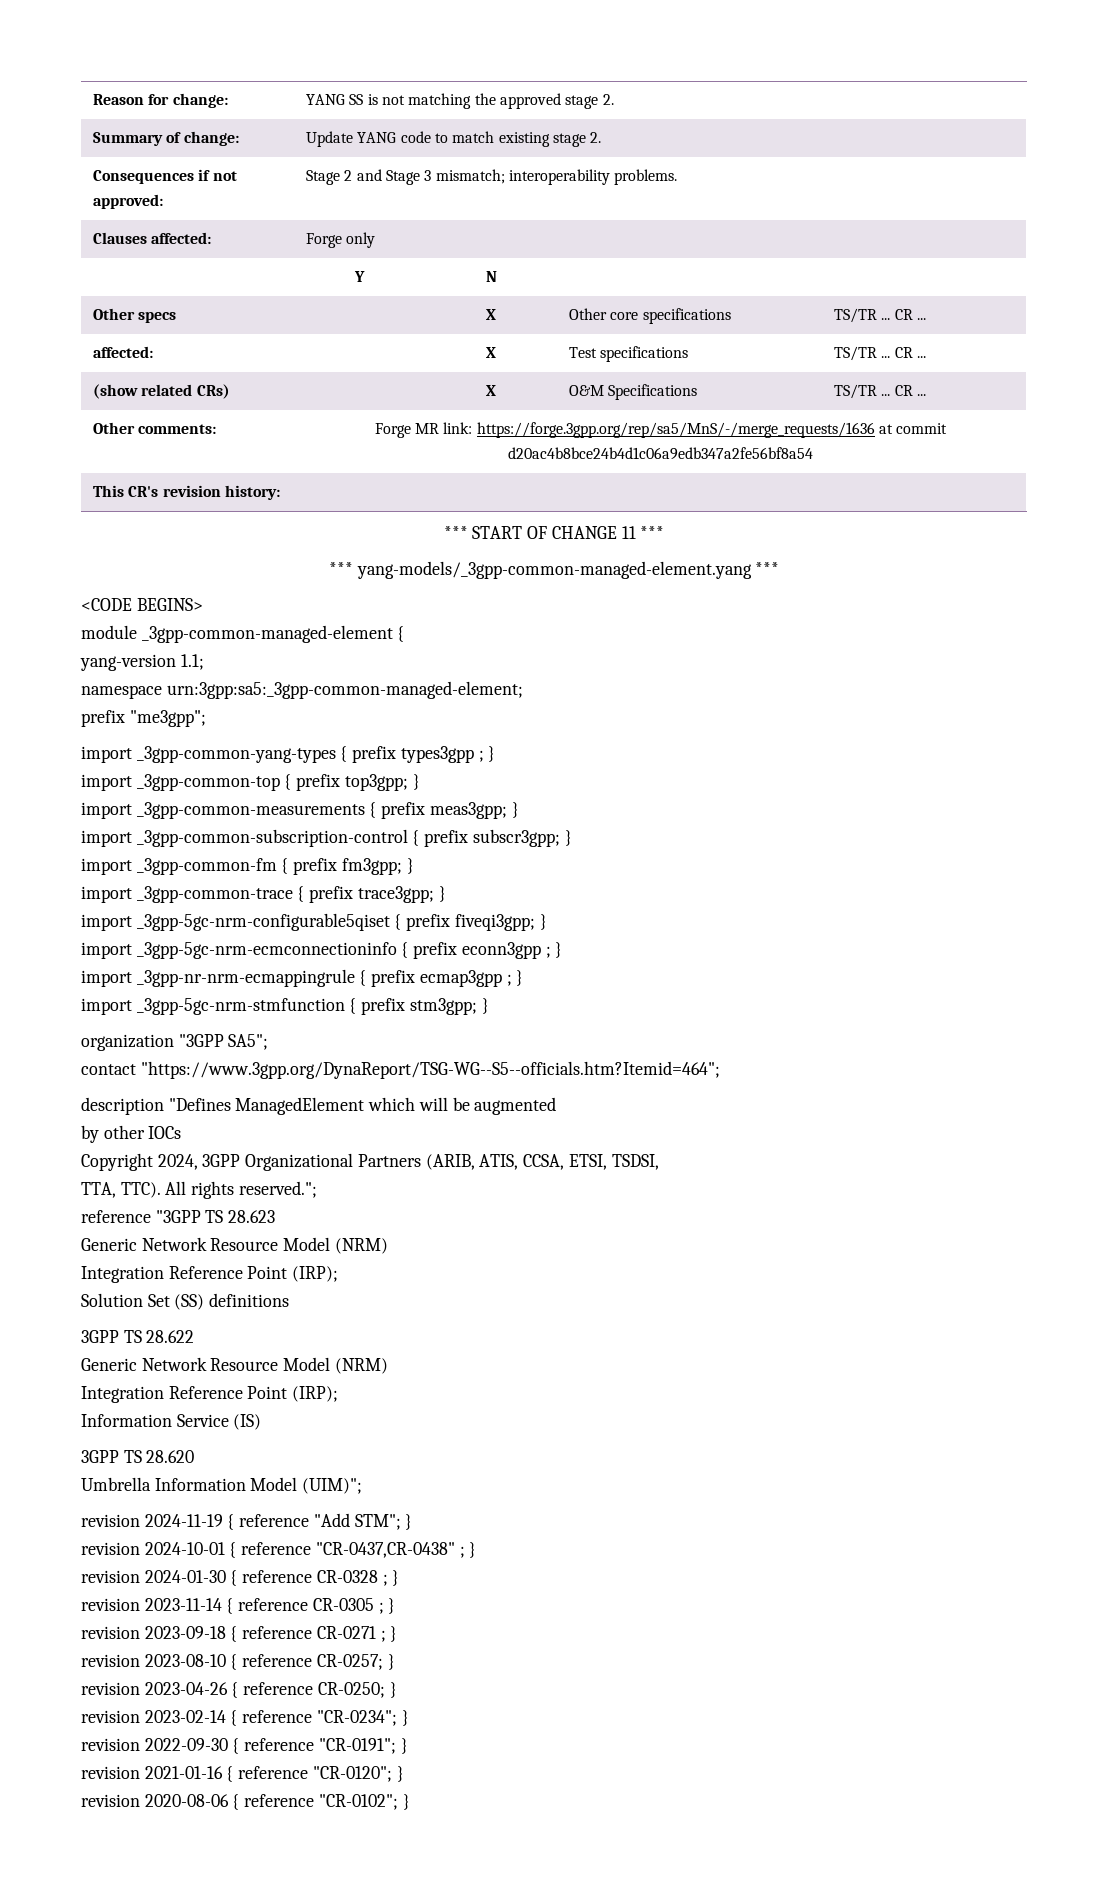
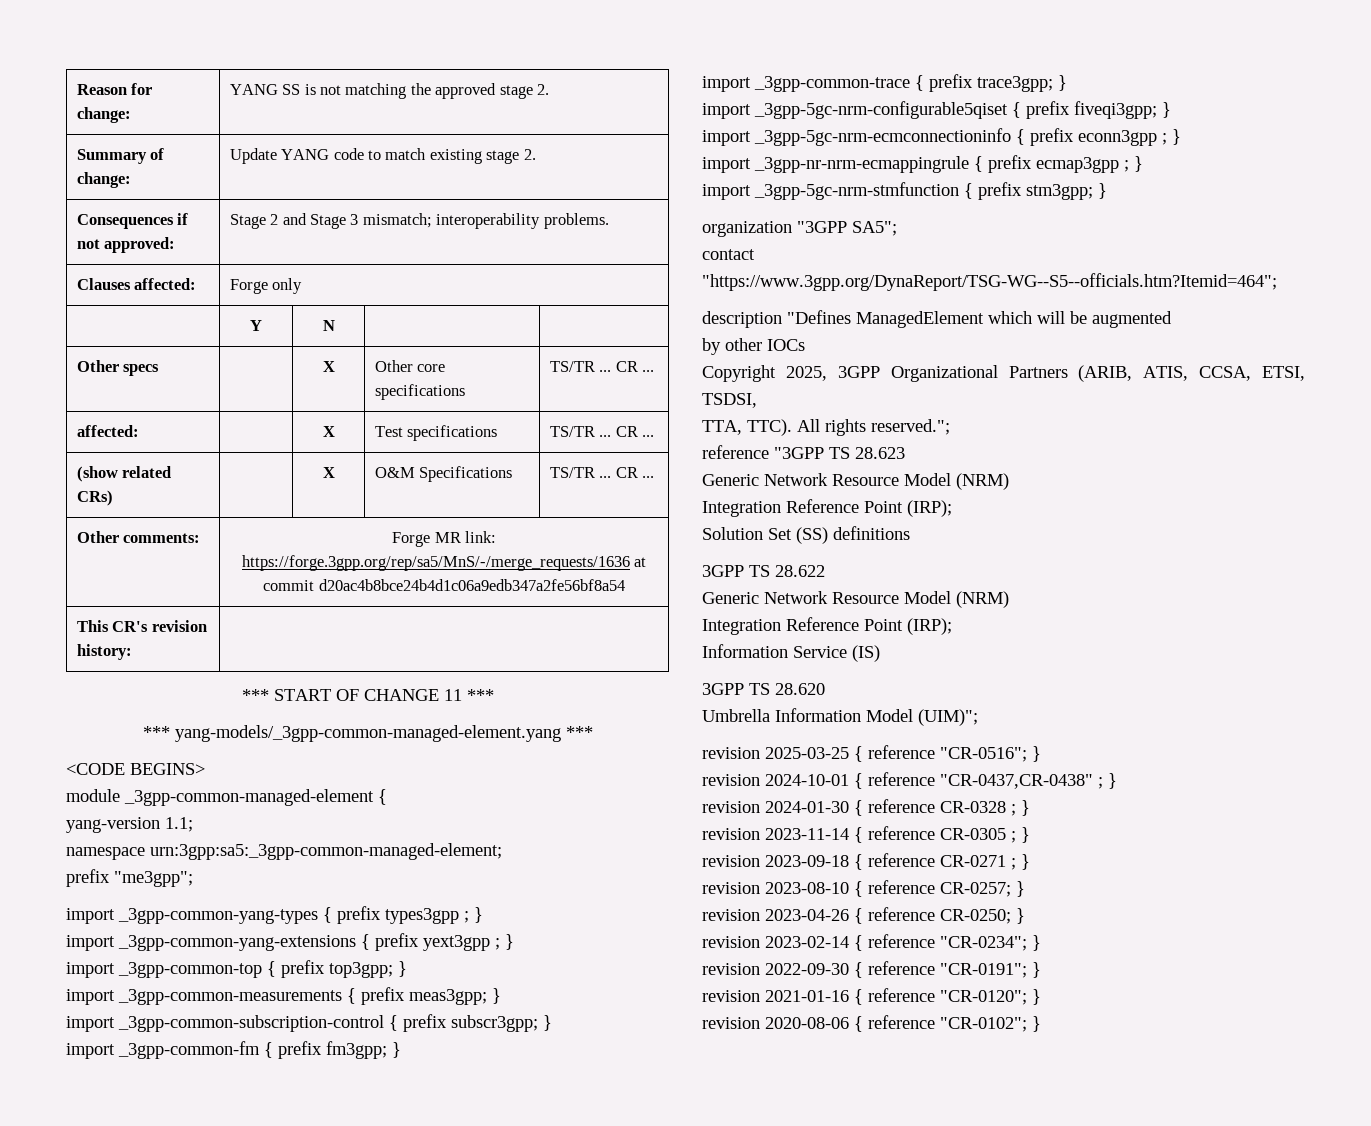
(496, 754) none -> [66,933,514,951] // import _3gpp-common-yang-extensions { prefix yext3gpp ; }
[157,1154,198,1170] 2024, -> [785,366,827,381] 2025,
[144,1513,401,1530] 2024-11-19 { reference "Add STM"; -> [765,745,1027,762] 2025-03-25 { reference "CR-0516";

